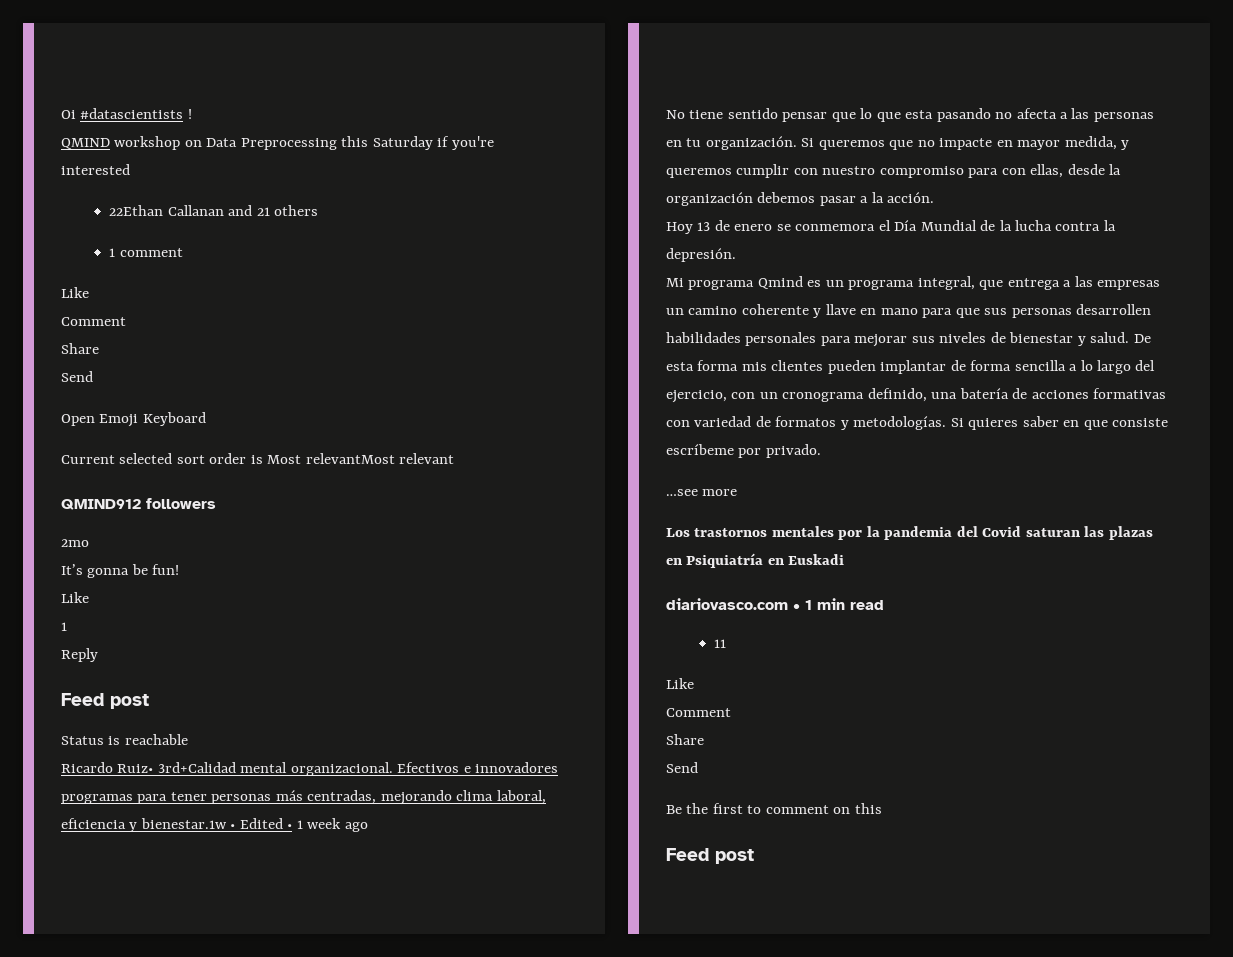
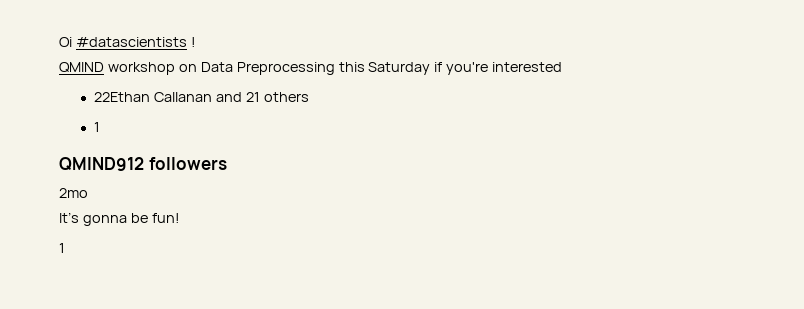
[119,248,183,257] [61,287,89,298] [61,317,126,326] [61,343,99,354] [61,371,93,382] [61,412,206,427] [61,453,455,464] comment // Like // Comment // Share // Send // Open Emoji Keyboard // Current selected sort order is Most relevantMost relevant -> (101, 127) none
[61,592,89,603] [61,622,67,631] [61,648,98,662] [61,693,149,709] [61,734,188,745] [61,762,559,776] [61,790,546,805] [61,818,368,832] [666,108,1154,122] [666,136,1130,150] [666,164,1122,178] [666,192,935,206] [666,220,1116,234] [666,248,736,262] [666,276,1161,290] [666,304,1152,318] [666,332,1151,347] [666,360,1156,374] [666,388,1167,403] [666,416,1169,430] [666,444,821,458] [666,489,738,496] [666,526,1153,540] [666,553,845,568] [666,598,884,610] [714,639,727,648] [666,678,694,689] [666,708,731,717] [666,734,704,745] [666,762,698,773] [666,803,882,814] [666,848,754,864] // Like // 1 // Reply // Feed post // Status is reachable // Ricardo Ruiz• 3rd+Calidad mental organizacional. Efectivos e innovadores programas para tener personas más centradas, mejorando clima laboral, eficiencia y bienestar.1w • Edited • 1 week ago // No tiene sentido pensar que lo que esta pasando no afecta a las personas en tu organización. Si queremos que no impacte en mayor medida, y queremos cumplir con nuestro compromiso para con ellas, desde la organización debemos pasar a la acción. // Hoy 13 de enero se conmemora el Día Mundial de la lucha contra la depresión. // Mi programa Qmind es un programa integral, que entrega a las empresas un camino coherente y llave en mano para que sus personas desarrollen habilidades personales para mejorar sus niveles de bienestar y salud. De esta forma mis clientes pueden implantar de forma sencilla a lo largo del ejercicio, con un cronograma definido, una batería de acciones formativas con variedad de formatos y metodologías. Si quieres saber en que consiste escríbeme por privado. // …see more // Los trastornos mentales por la pandemia del Covid saturan las plazas en Psiquiatría en Euskadi // diariovasco.com • 1 min read // 11 // Like // Comment // Share // Send // Be the first to comment on this // Feed post -> [59,243,65,253] // 1

